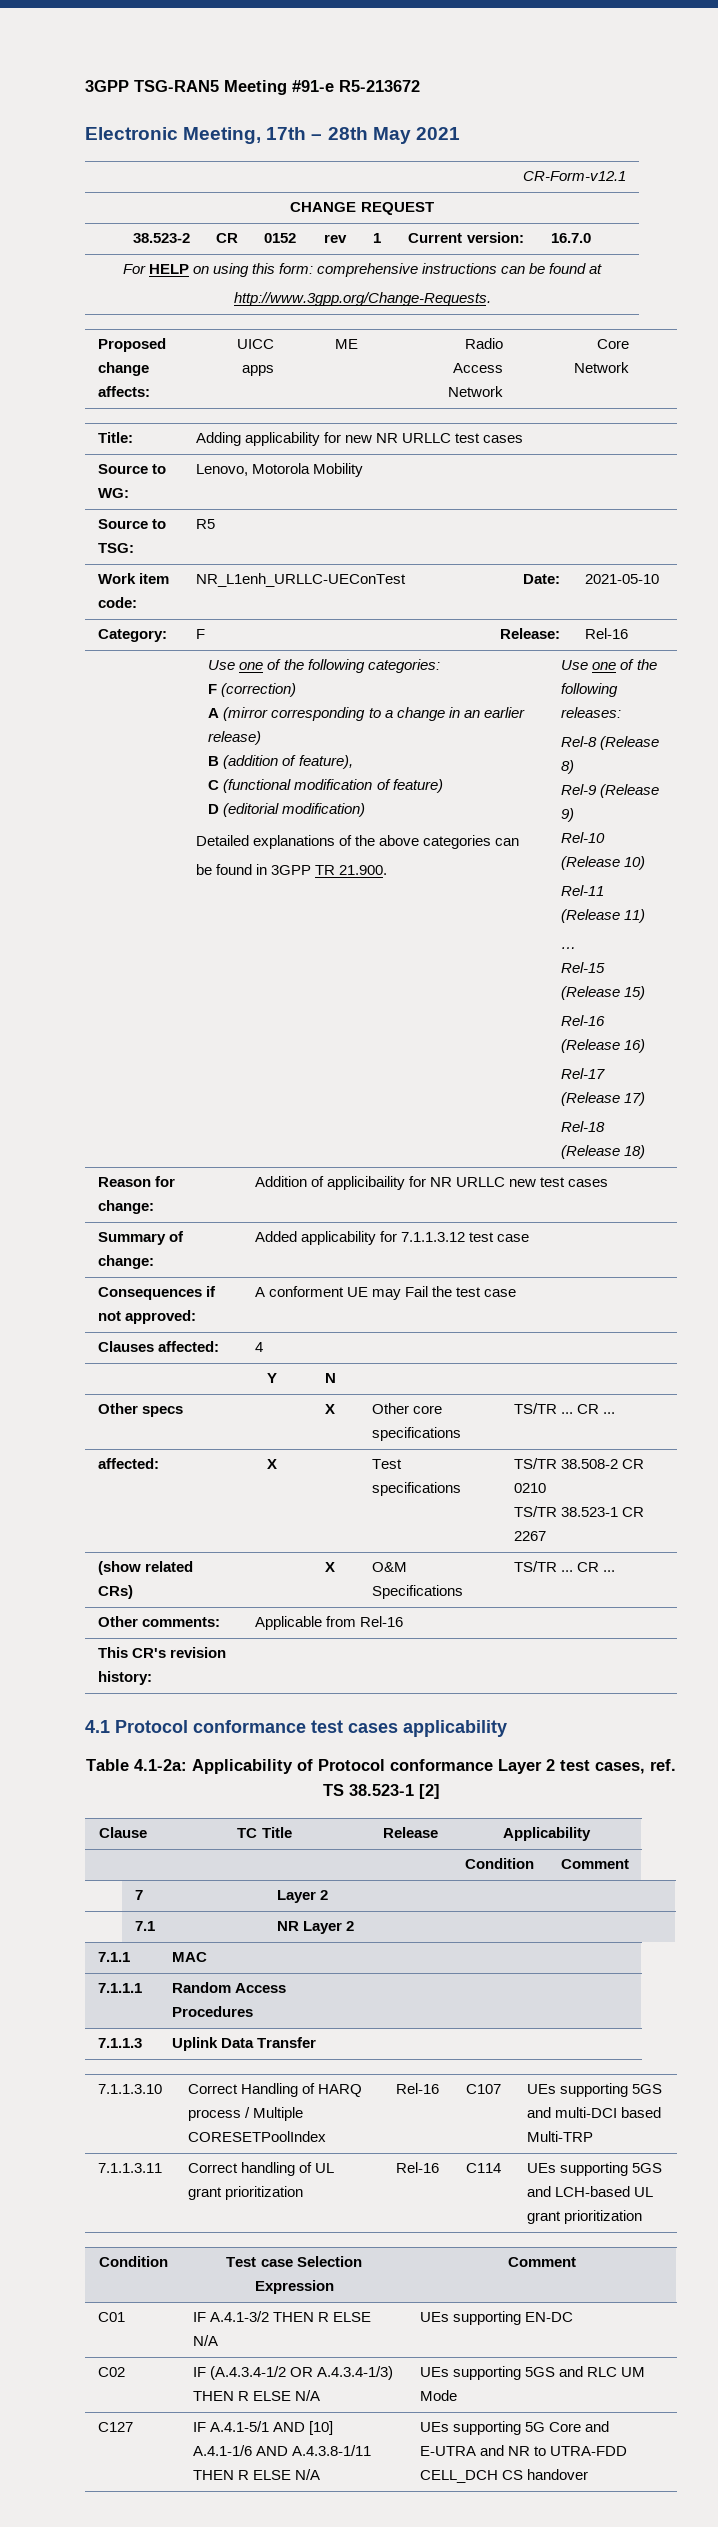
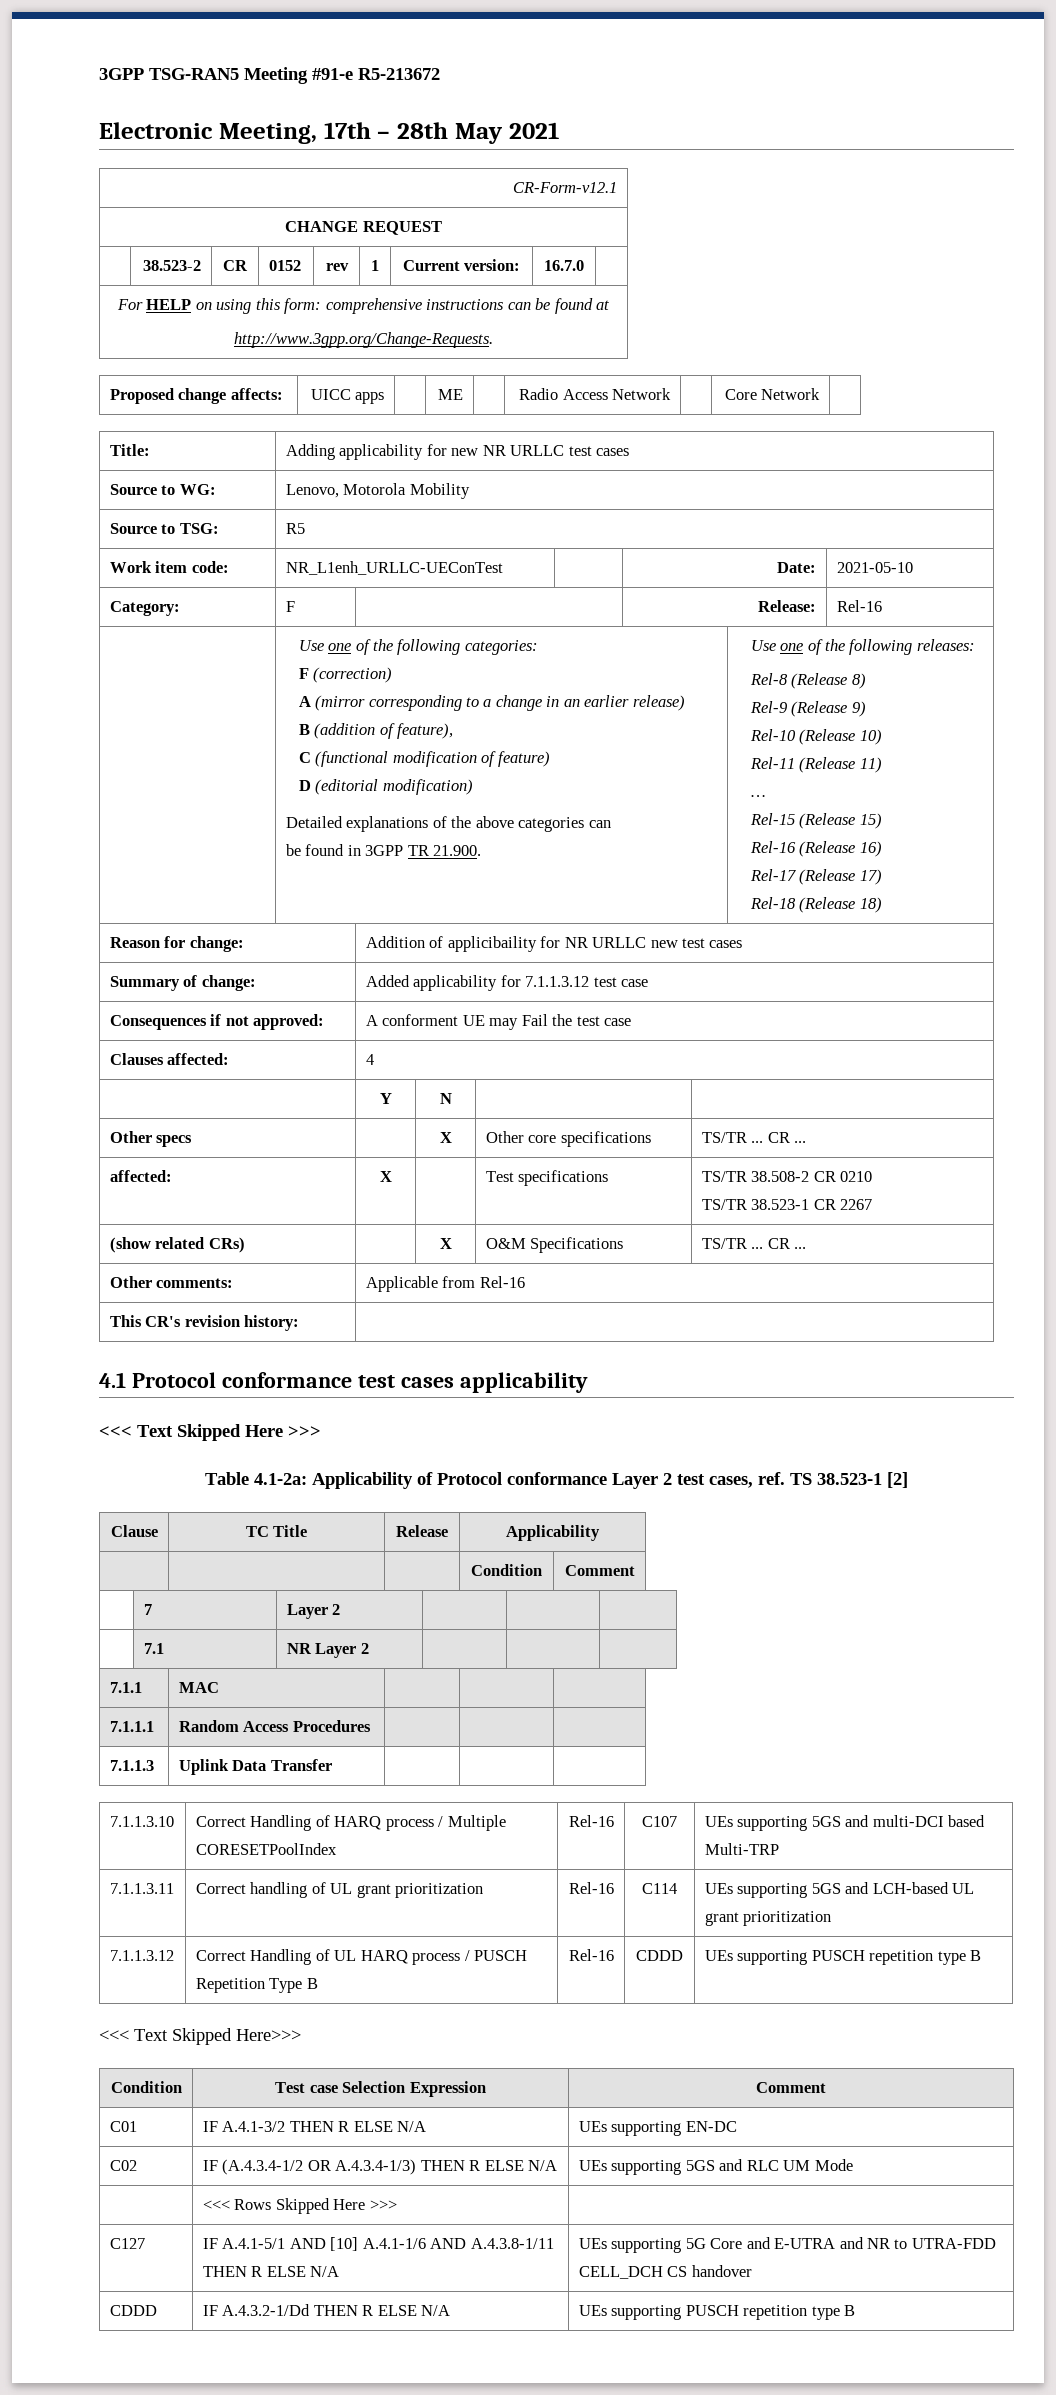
(507, 1728) none -> [99,1424,321,1441] // <<< Text Skipped Here >>>
(642, 2217) none -> [109,1950,174,1961] [195,1949,528,1965] [195,1978,318,1993] [568,1949,614,1961] [636,1950,683,1961] [704,1950,982,1965] [99,2028,301,2045] // 7.1.1.3.12 | Correct Handling of UL HARQ process / PUSCH Repetition Type B | Rel-16 | CDDD | UEs supporting PUSCH repetition type B // <<< Text Skipped Here>>>
(457, 2395) none -> [202,2198,397,2214] // | <<< Rows Skipped Here >>> |
(589, 2474) none -> [109,2305,157,2316] [202,2304,451,2316] [578,2305,856,2320] // CDDD | IF A.4.3.2-1/Dd THEN R ELSE N/A | UEs supporting PUSCH repetition type B

